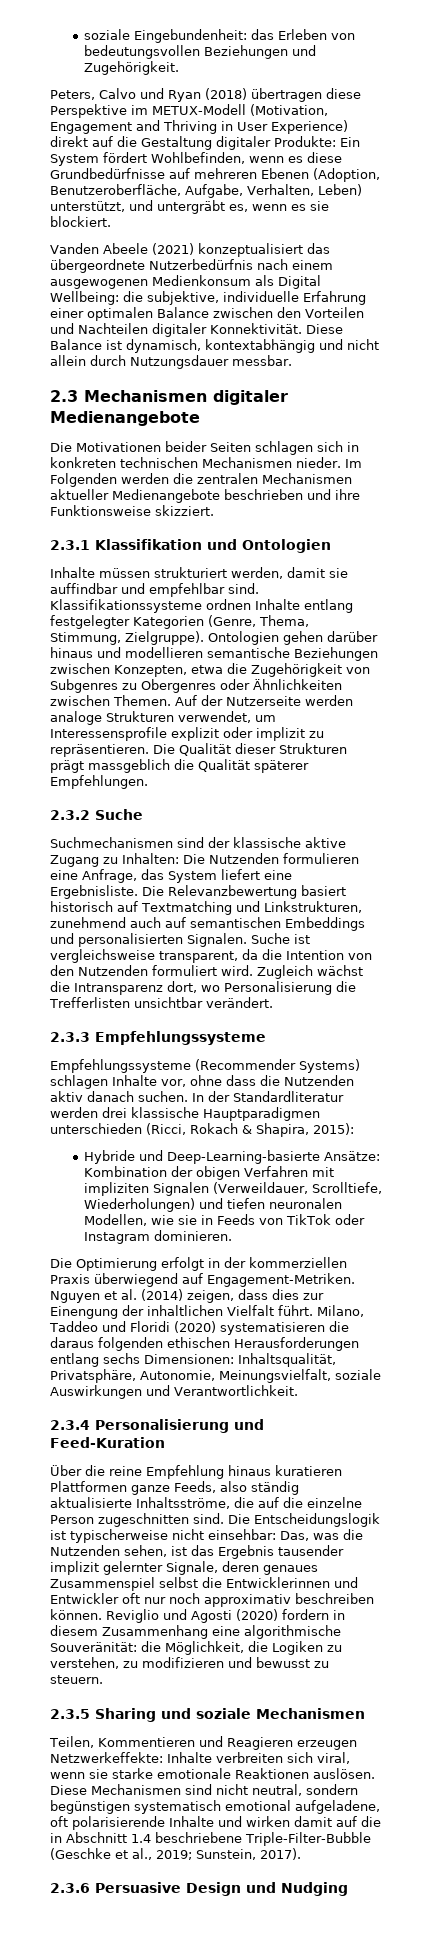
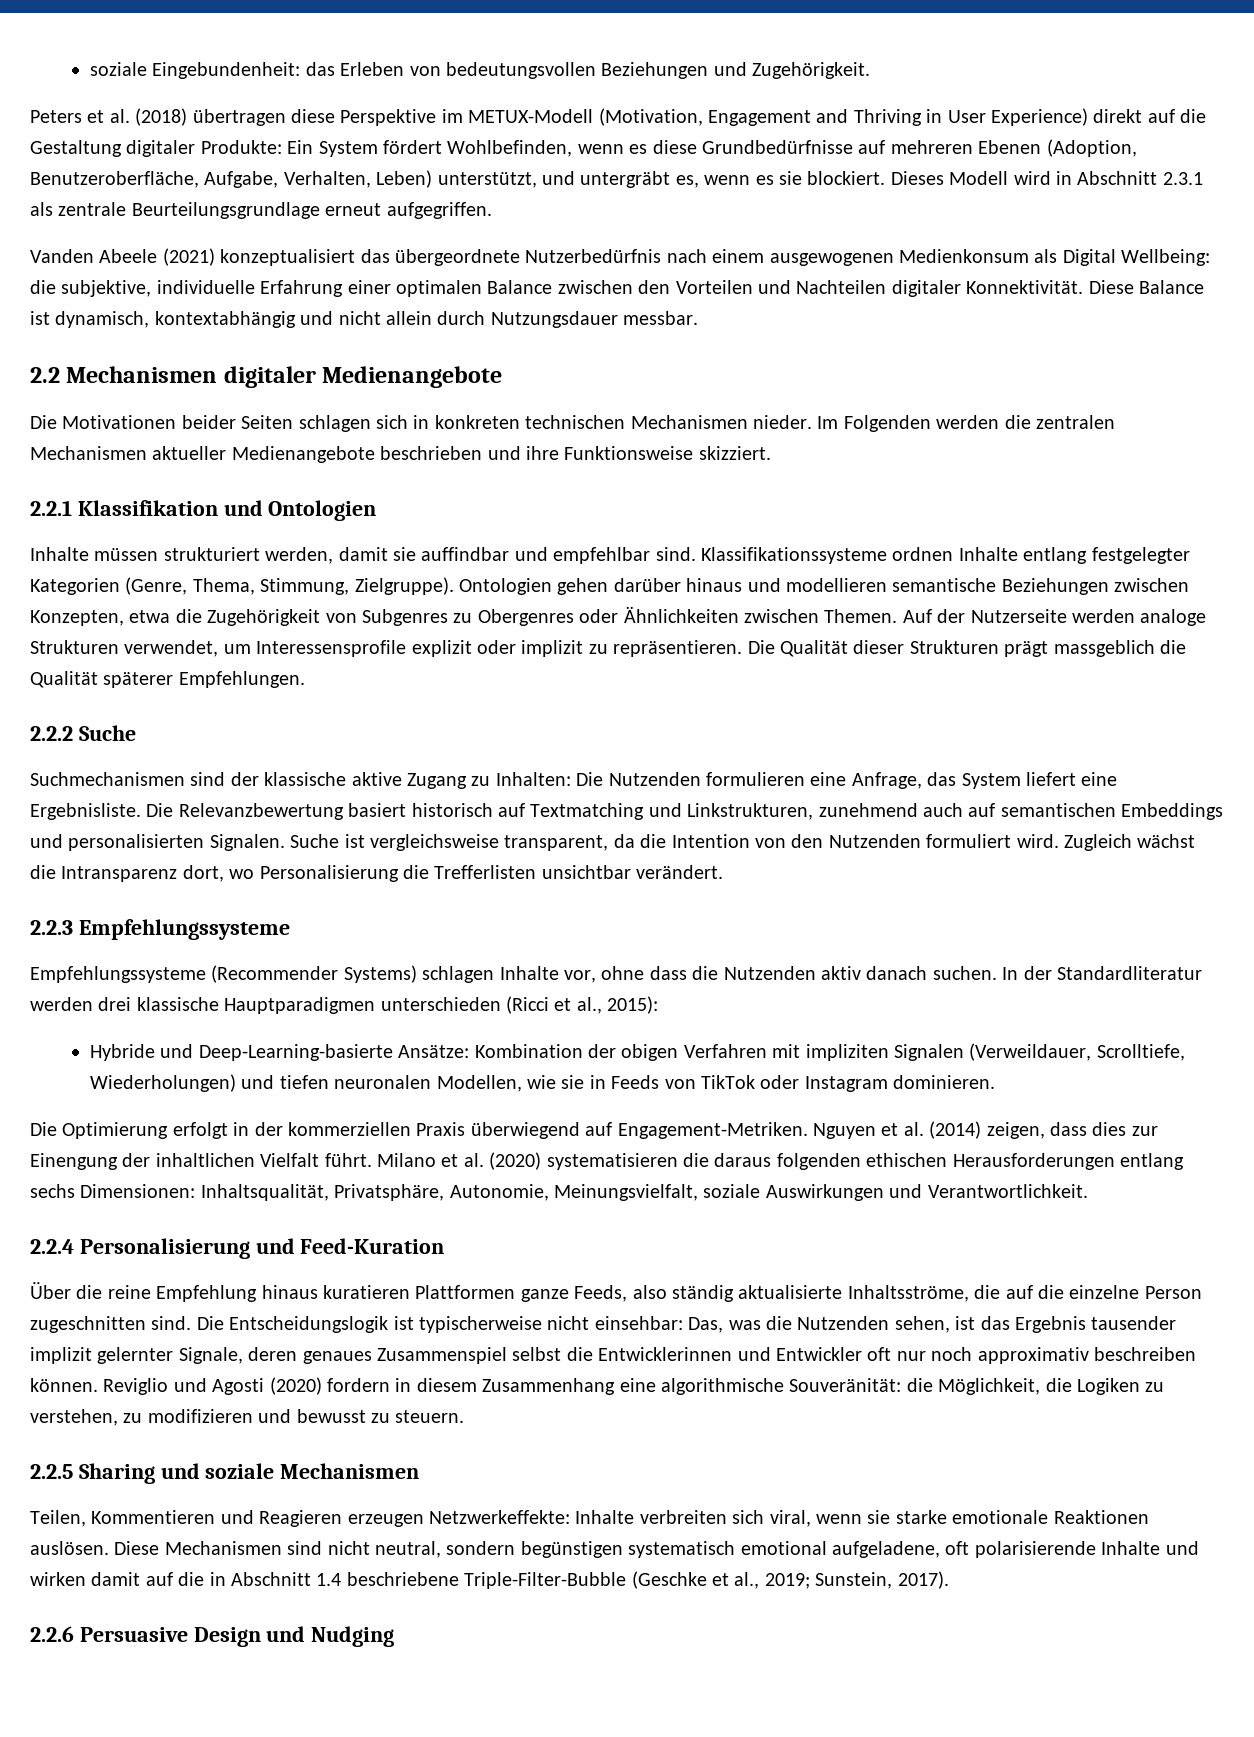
[50,88,201,102] Peters, Calvo und Ryan -> [30,109,130,123] Peters et al.
(111, 221) none -> [890,171,1203,185] [30,202,492,219] Dieses Modell wird in Abschnitt 2.3.1 als zentrale Beurteilungsgrundlage erneut aufgegriffen.
[50,390,78,402] 2.3 -> [30,367,60,383] 2.2
[50,540,90,550] 2.3.1 -> [30,500,72,516] 2.2.1
[50,810,90,820] 2.3.2 -> [30,726,73,741] 2.2.2
[50,1032,90,1042] 2.3.3 -> [30,920,73,935] 2.2.3
[146,1123,309,1137] (Ricci, Rokach & Shapira, -> [506,996,602,1014] (Ricci et al.,
[317,1305,364,1317] [49,1321,170,1332] Milano, Taddeo und Floridi -> [377,1153,484,1167] Milano et al.
[50,1420,90,1430] 2.3.4 -> [30,1239,74,1254] 2.2.4
[50,1709,90,1719] 2.3.5 -> [30,1464,73,1479] 2.2.5
[50,1883,90,1893] 2.3.6 -> [30,1626,74,1642] 2.2.6

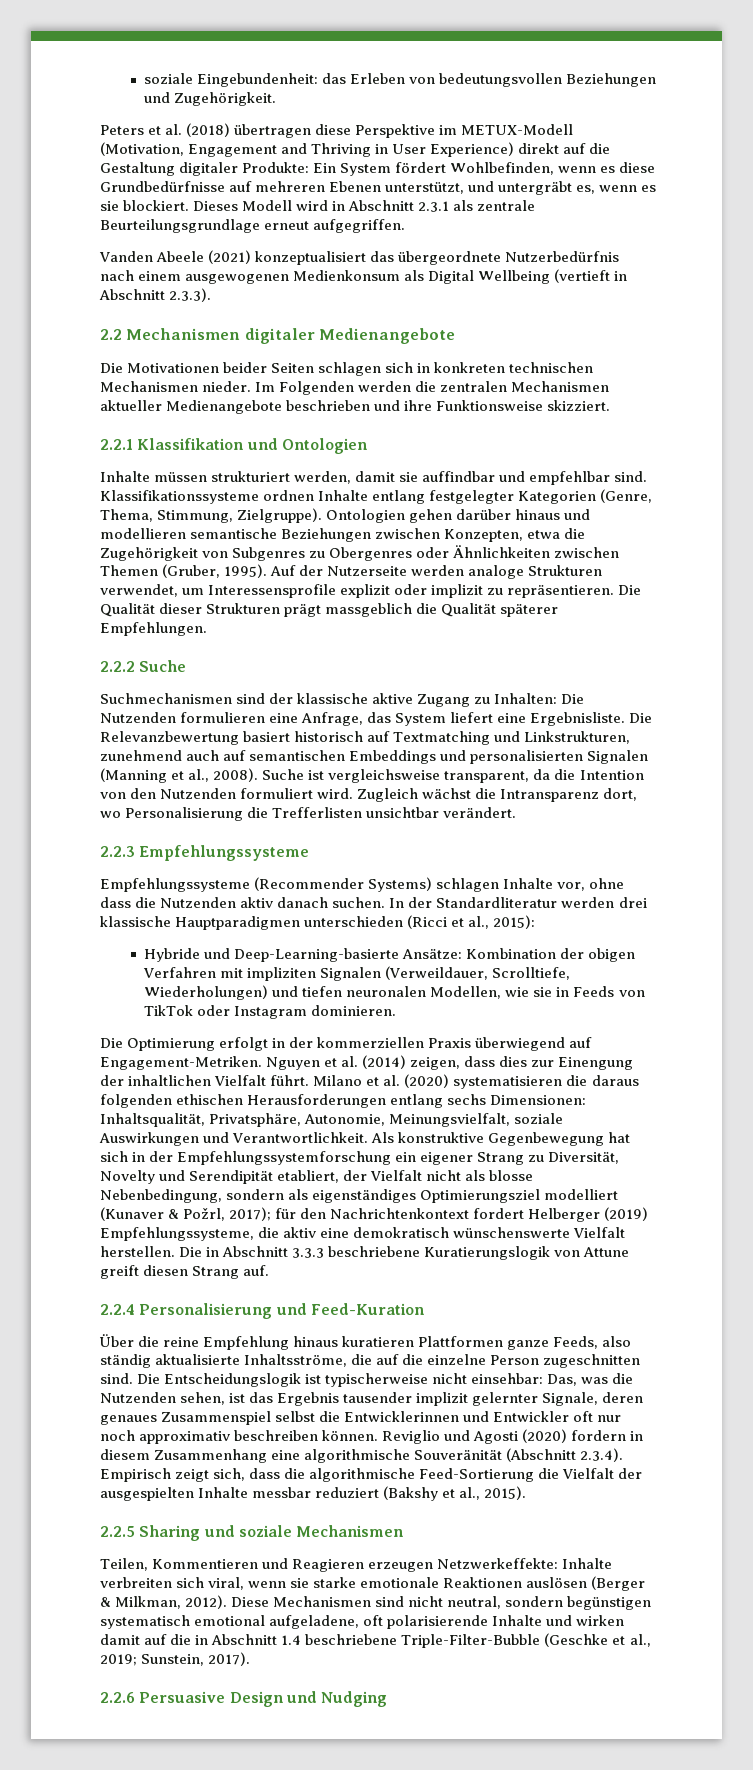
[1046,139,1137,157] [30,170,433,188] (Adoption, Benutzeroberfläche, Aufgabe, Verhalten, Leben) -> (382, 186) none
[1121,249,1211,266] [30,280,1204,297] [30,311,699,328] Wellbeing: die subjektive, individuelle Erfahrung einer optimalen Balance zwischen den Vorteilen und Nachteilen digitaler Konnektivität. Diese Balance ist dynamisch, kontextabhängig und nicht allein durch Nutzungsdauer messbar. -> [478,269,628,284] [99,288,212,302] Wellbeing (vertieft in Abschnitt 2.3.3).
[824,609,898,623] Themen. -> [100,564,268,578] Themen (Gruber, 1995).
[209,834,285,851] Signalen. -> [587,750,649,764] [100,768,259,783] Signalen (Manning et al., 2008).
(1088, 1191) none -> [371,1132,631,1146] [100,1151,620,1165] [100,1170,534,1184] [100,1189,619,1203] [100,1207,649,1222] [100,1227,626,1241] [100,1246,630,1260] [100,1265,270,1279] Als konstruktive Gegenbewegung hat sich in der Empfehlungssystemforschung ein eigener Strang zu Diversität, Novelty und Serendipität etabliert, der Vielfalt nicht als blosse Nebenbedingung, sondern als eigenständiges Optimierungsziel modelliert (Kunaver & Požrl, 2017); für den Nachrichtenkontext fordert Helberger (2019) Empfehlungssysteme, die aktiv eine demokratisch wünschenswerte Vielfalt herstellen. Die in Abschnitt 3.3.3 beschriebene Kuratierungslogik von Attune greift diesen Strang auf.
[789,1378,1165,1395] [30,1409,465,1426] Souveränität: die Möglichkeit, die Logiken zu verstehen, zu modifizieren und bewusst zu steuern. -> [414,1448,624,1462] [100,1468,643,1482] [100,1486,527,1501] Souveränität (Abschnitt 2.3.4). Empirisch zeigt sich, dass die algorithmische Feed-Sortierung die Vielfalt der ausgespielten Inhalte messbar reduziert (Bakshy et al., 2015).
[30,1541,109,1555] auslösen. -> [526,1576,646,1591] [100,1595,228,1609] auslösen (Berger & Milkman, 2012).

